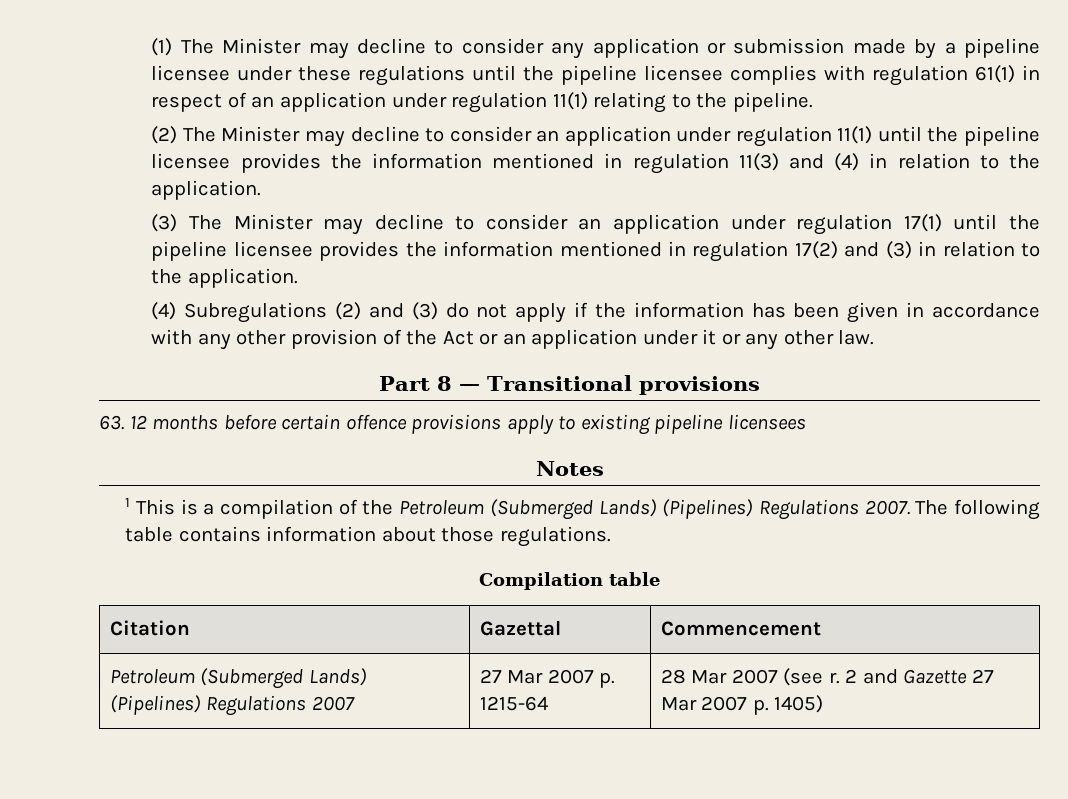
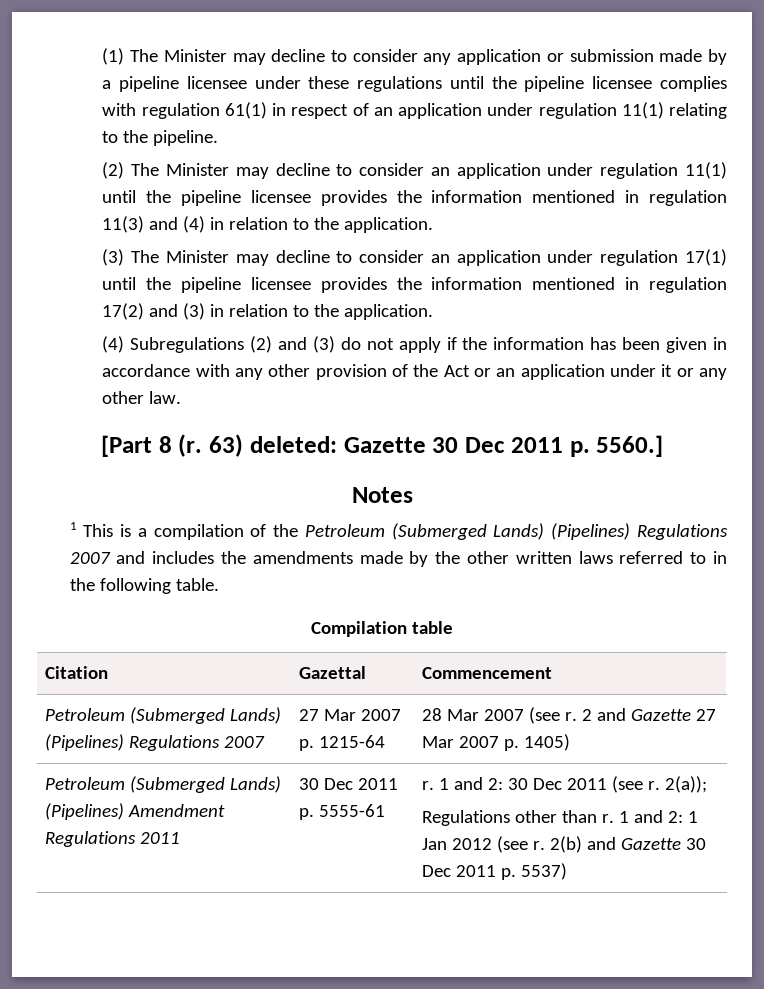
[379,375,760,395] [99,414,806,435] Part 8 — Transitional provisions // 63. 12 months before certain offence provisions apply to existing pipeline licensees -> [100,434,664,457] [Part 8 (r. 63) deleted: Gazette 30 Dec 2011 p. 5560.]
[864,499,1040,520] [125,526,611,547] 2007. The following table contains information about those regulations. -> [69,551,727,567] [69,578,219,594] 2007 and includes the amendments made by the other written laws referred to in the following table.
(824, 704) none -> [45,776,282,793] [45,803,226,820] [45,831,181,847] [299,778,399,790] [299,804,386,820] [422,776,708,793] [422,810,699,826] [422,836,707,853] [422,863,568,880] // Petroleum (Submerged Lands) (Pipelines) Amendment Regulations 2011 | 30 Dec 2011 p. 5555-61 | r. 1 and 2: 30 Dec 2011 (see r. 2(a)); // Regulations other than r. 1 and 2: 1 Jan 2012 (see r. 2(b) and Gazette 30 Dec 2011 p. 5537)

